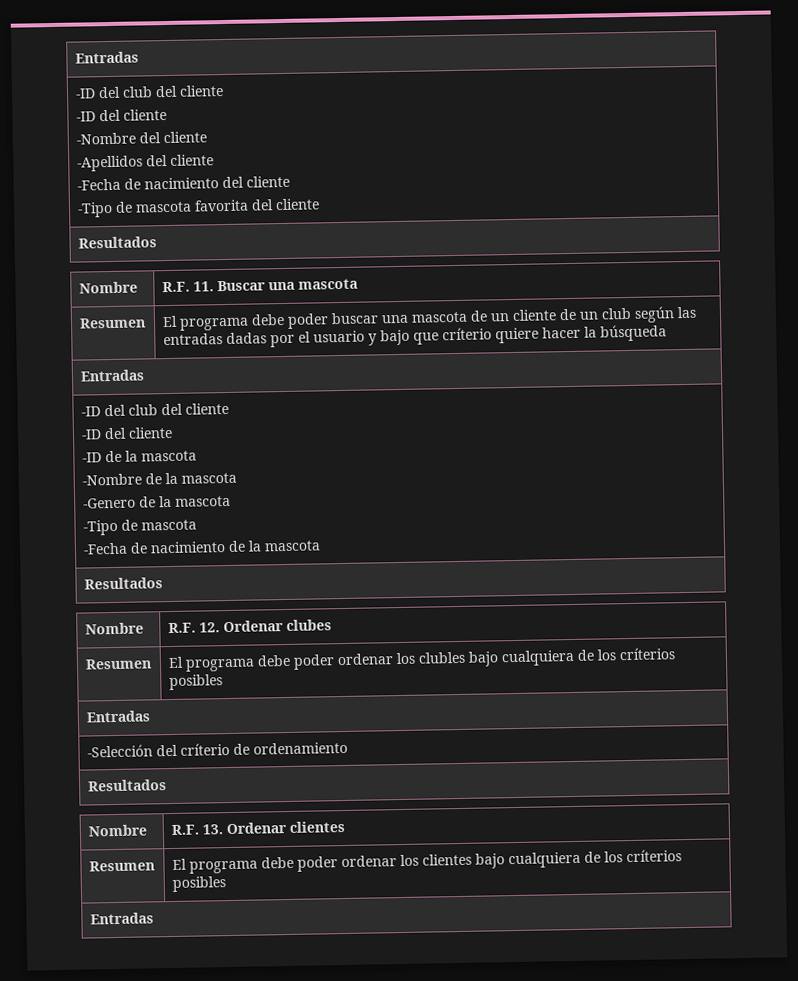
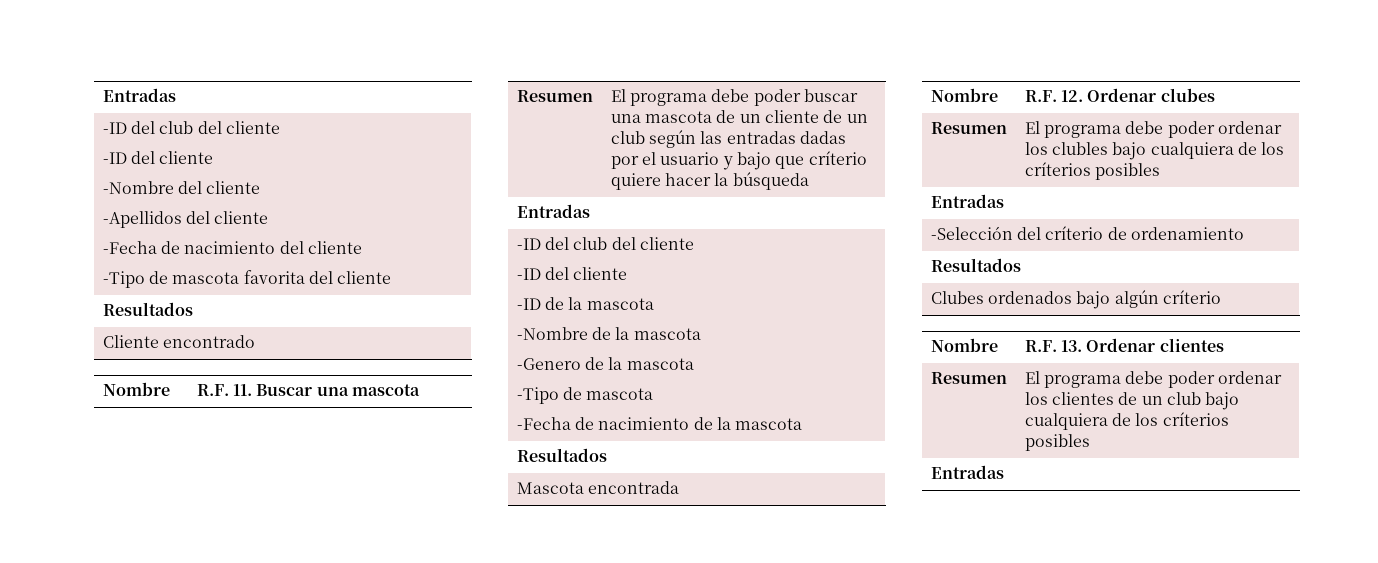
(157, 242) none -> [102,335,256,348] // Cliente encontrado
(163, 583) none -> [516,481,680,494] // Mascota encontrada
(167, 785) none -> [930,290,1222,309] // Clubes ordenados bajo algún críterio
(472, 859) none -> [1118,392,1202,405] de un club

